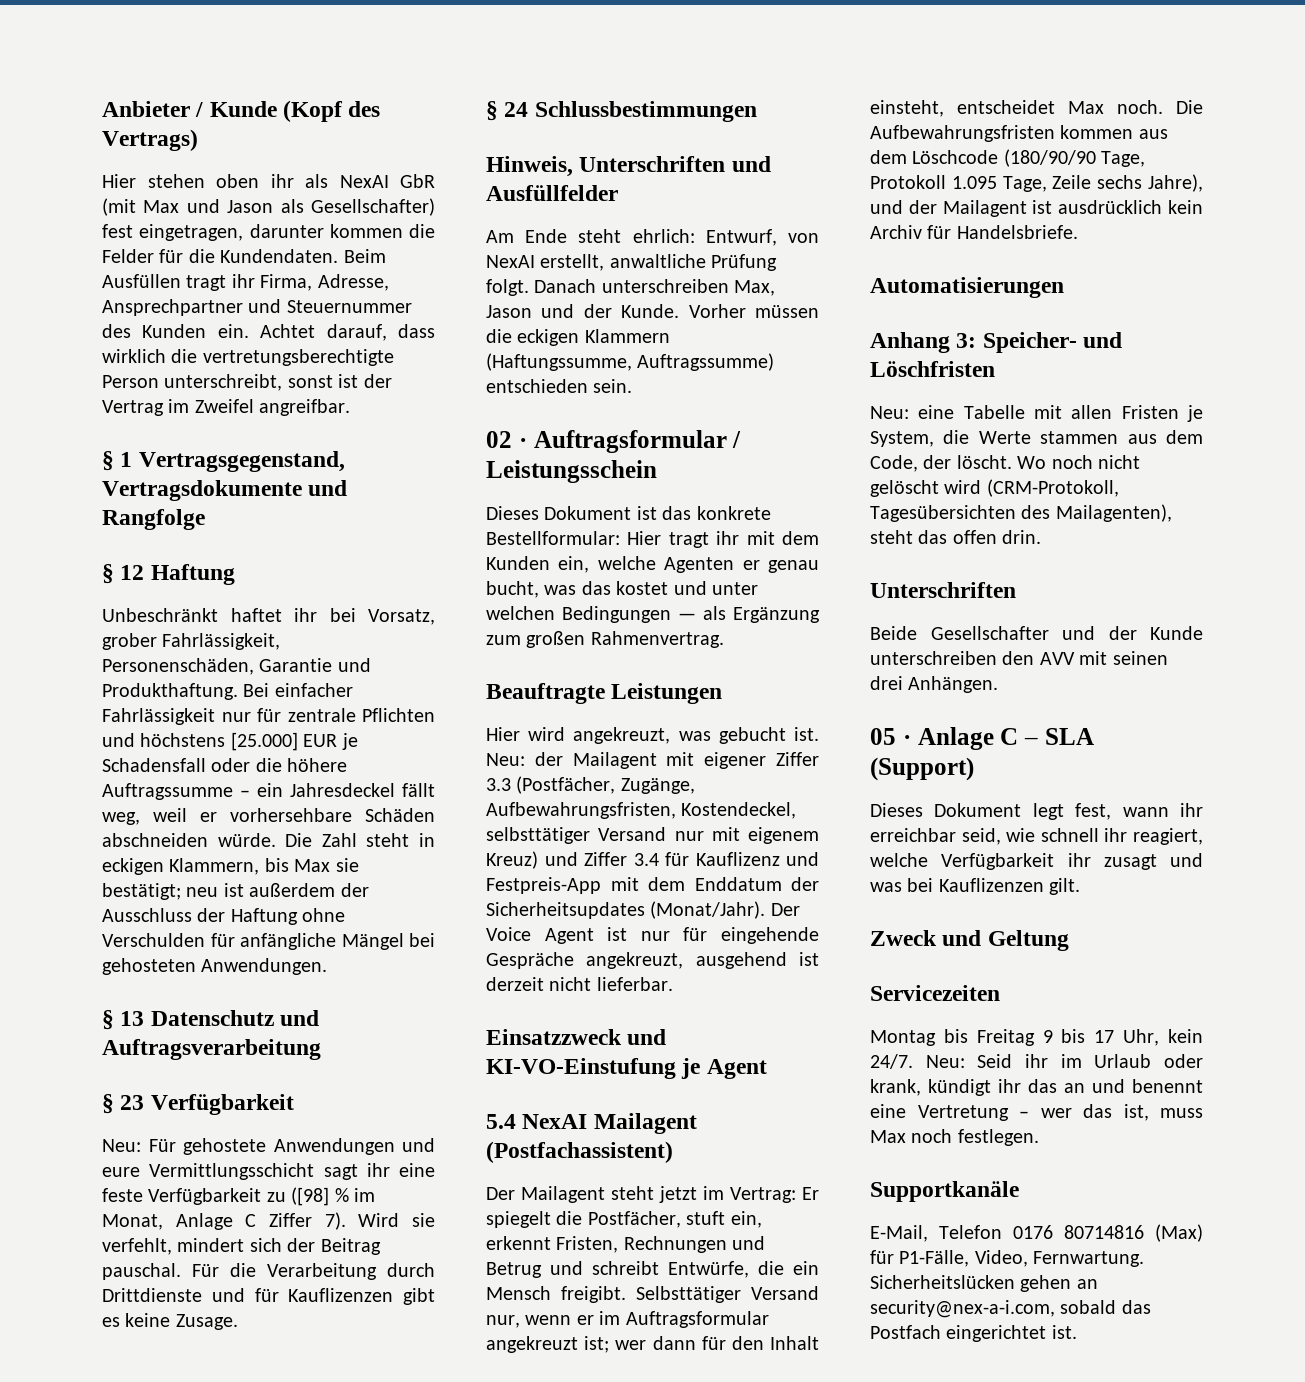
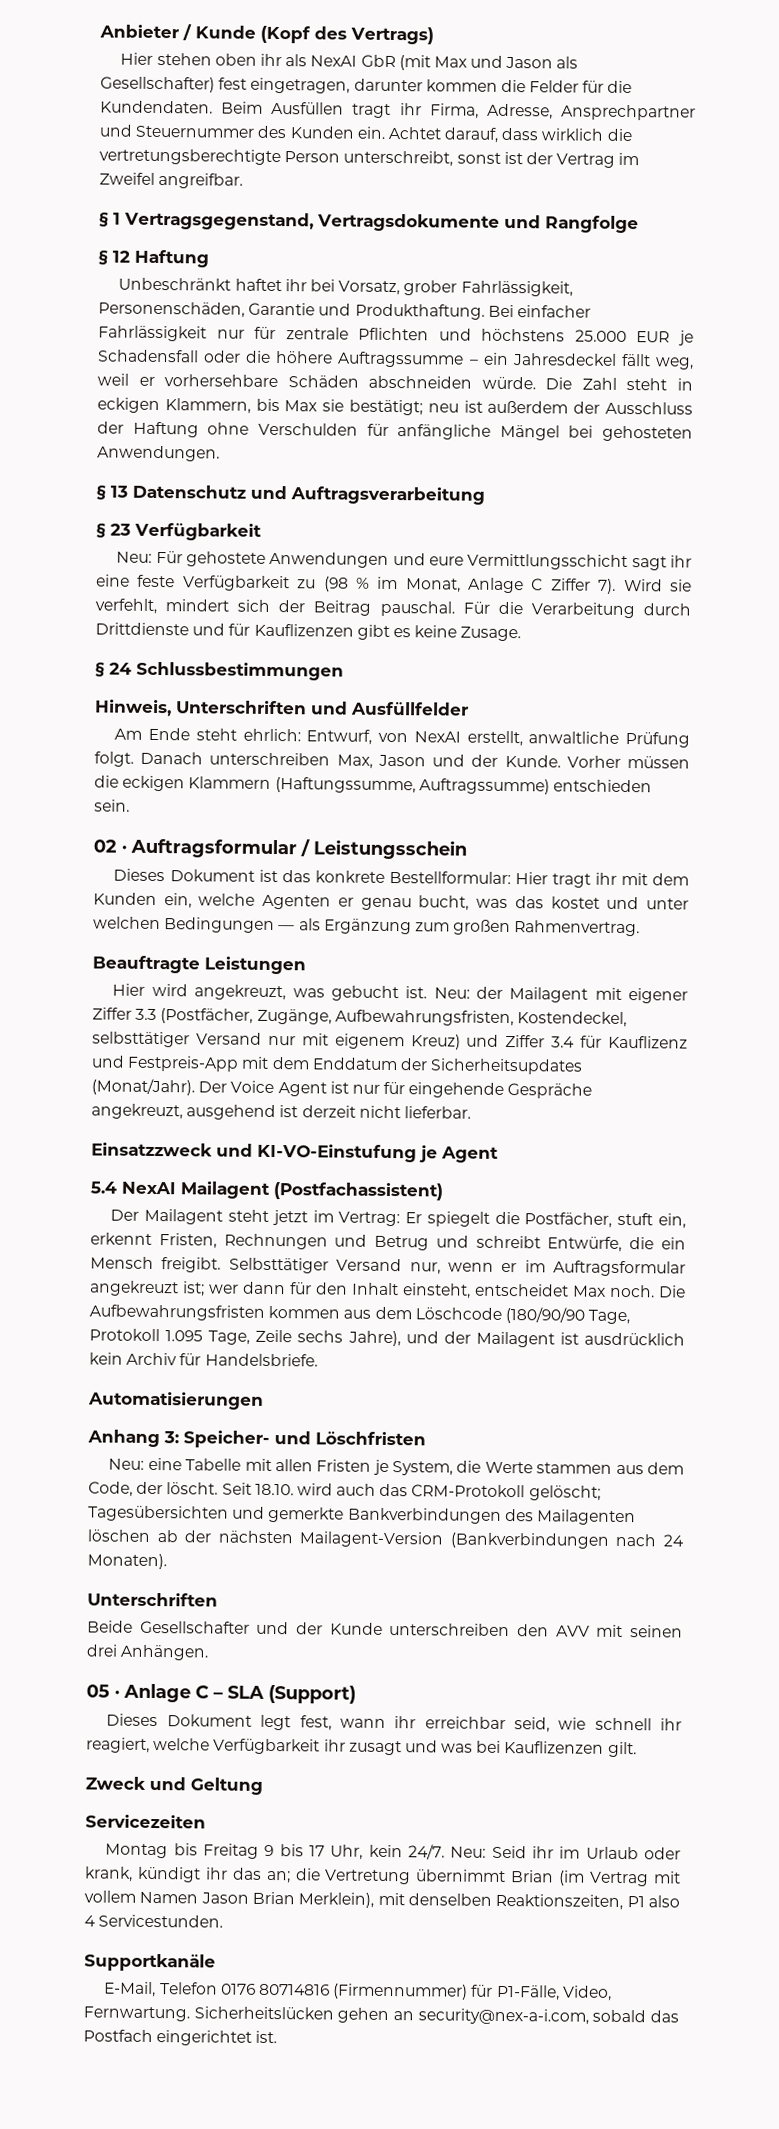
[230,732,298,751] [25.000] -> [574,329,627,342] 25.000
[291,1187,330,1206] ([98] -> [323,576,349,592] (98
[1017,455,1140,469] [870,479,1119,497] [870,504,1172,522] [870,530,1042,544] Wo noch nicht gelöscht wird (CRM-Protokoll, Tagesübersichten des Mailagenten), steht das offen drin. -> [221,1482,601,1501] [88,1505,636,1526] [87,1529,684,1549] [87,1553,167,1570] Seit 18.10. wird auch das CRM-Protokoll gelöscht; Tagesübersichten und gemerkte Bankverbindungen des Mailagenten löschen ab der nächsten Mailagent-Version (Bankverbindungen nach 24 Monaten).
[1064,1079,1203,1093] [870,1104,1203,1121] [870,1129,1039,1146] an und benennt eine Vertretung – wer das ist, muss Max noch festlegen. -> [265,1868,681,1887] [84,1890,680,1911] [84,1914,224,1928] an; die Vertretung übernimmt Brian (im Vertrag mit vollem Namen Jason Brian Merklein), mit denselben Reaktionszeiten, P1 also 4 Servicestunden.
[1155,1224,1203,1242] (Max) -> [333,1983,469,2000] (Firmennummer)

